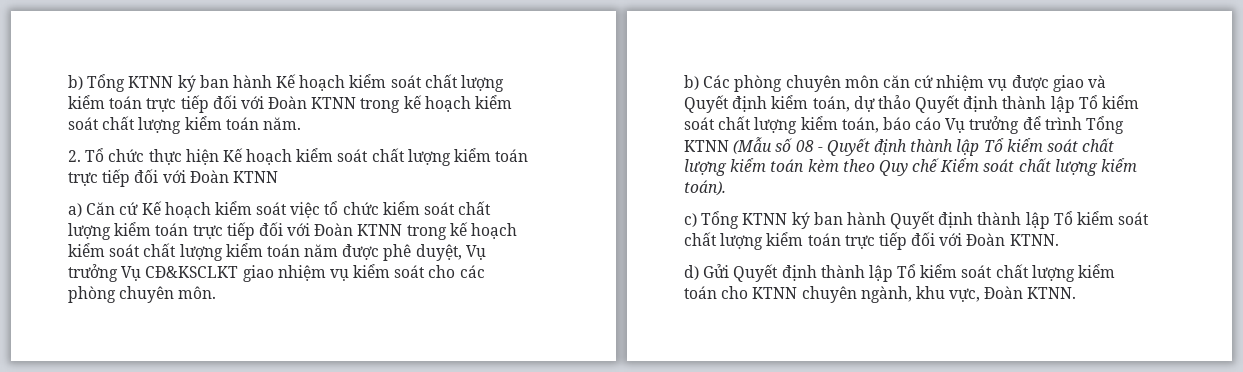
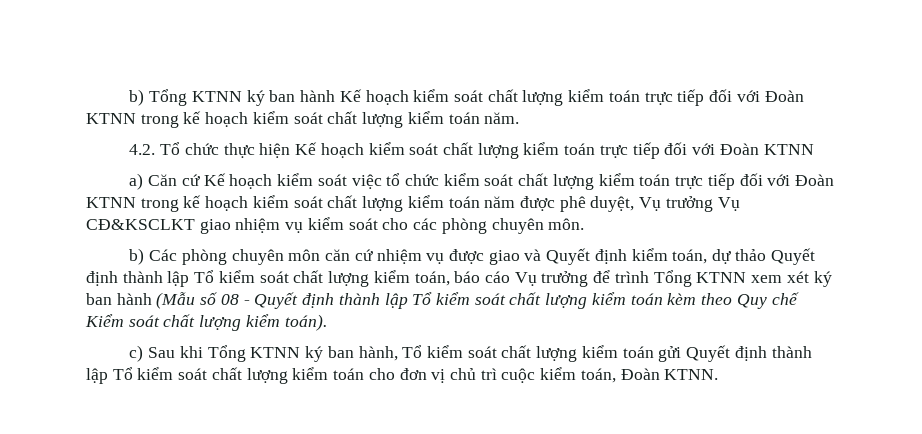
[68,150,81,162] 2. -> [129,144,156,155] 4.2.
(729, 146) none -> [751,271,832,287] [86,293,152,305] xem xét ký ban hành
[701,211,1150,229] [684,232,1059,250] [684,264,730,280] Tổng KTNN ký ban hành Quyết định thành lập Tổ kiểm soát chất lượng kiểm toán trực tiếp đối với Đoàn KTNN. // d) Gửi -> [148,345,682,362] Sau khi Tổng KTNN ký ban hành, Tổ kiểm soát chất lượng kiểm toán gửi
[752,286,981,303] KTNN chuyên ngành, khu vực, -> [399,367,616,383] đơn vị chủ trì cuộc kiểm toán,

